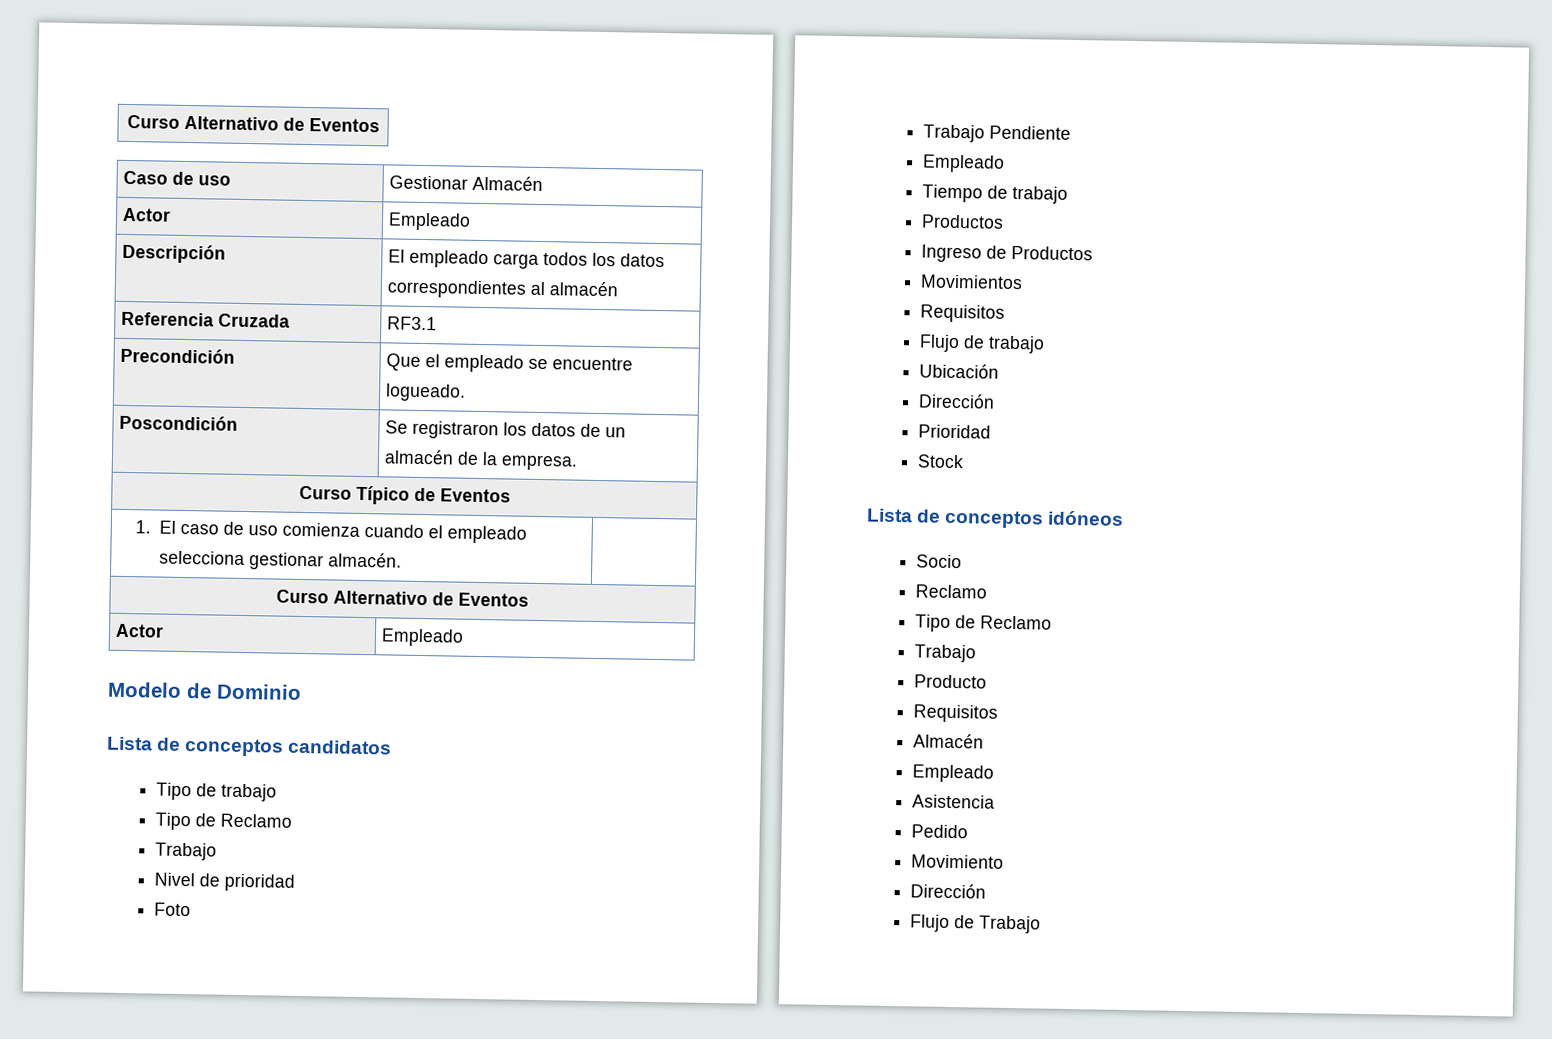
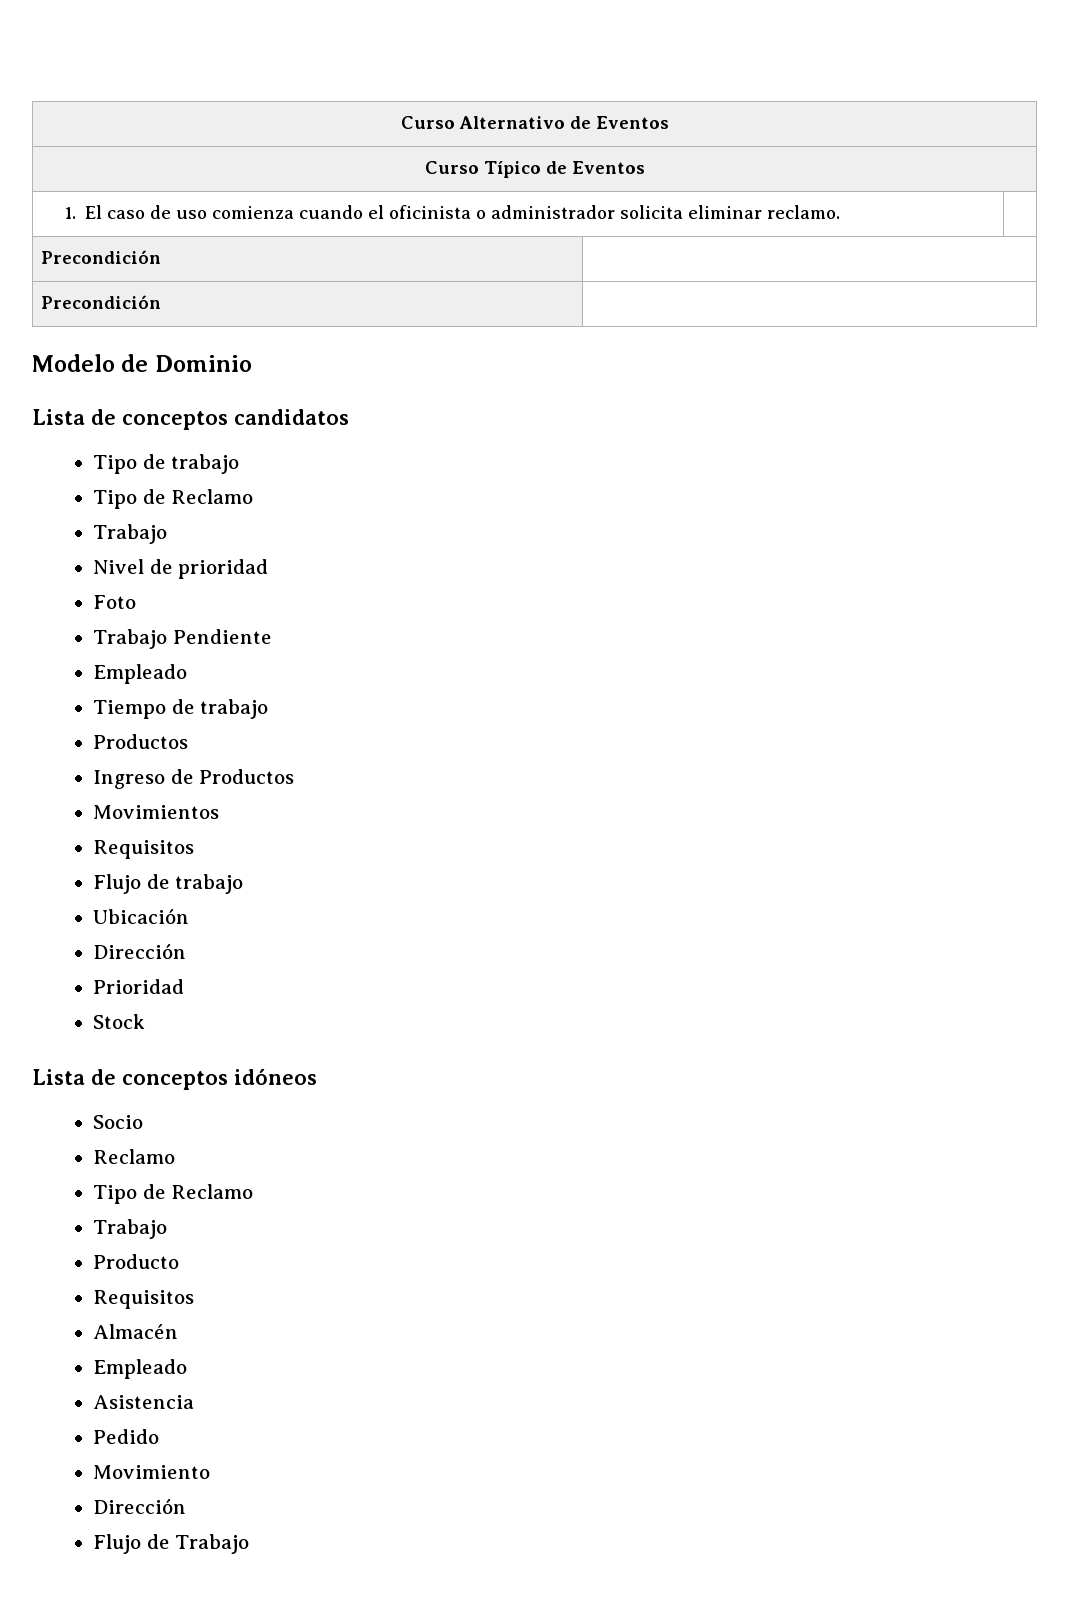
[126,114,380,133] [123,170,232,186] [389,175,544,192] [122,207,172,222] [388,212,472,231] [122,243,227,264] [388,249,666,269] [387,279,619,299] [121,311,291,328] [387,316,438,331] [120,347,236,364] [386,353,634,373] [385,383,467,402] [119,414,239,431] [385,420,627,440] [384,449,579,471] Curso Alternativo de Eventos // Caso de uso | Gestionar Almacén // Actor | Empleado // Descripción | El empleado carga todos los datos correspondientes al almacén // Referencia Cruzada | RF3.1 // Precondición | Que el empleado se encuentre logueado. // Poscondición | Se registraron los datos de un almacén de la empresa. -> [400,116,669,129] Curso Alternativo de Eventos
[447,525,528,544] [159,550,403,571] [276,589,529,607] [115,623,165,638] [381,628,465,647] empleado selecciona gestionar almacén. | // Curso Alternativo de Eventos // Actor | Empleado -> [389,205,841,219] [40,250,161,264] [40,295,161,309] oficinista o administrador solicita eliminar reclamo. | // Precondición | // Precondición |

